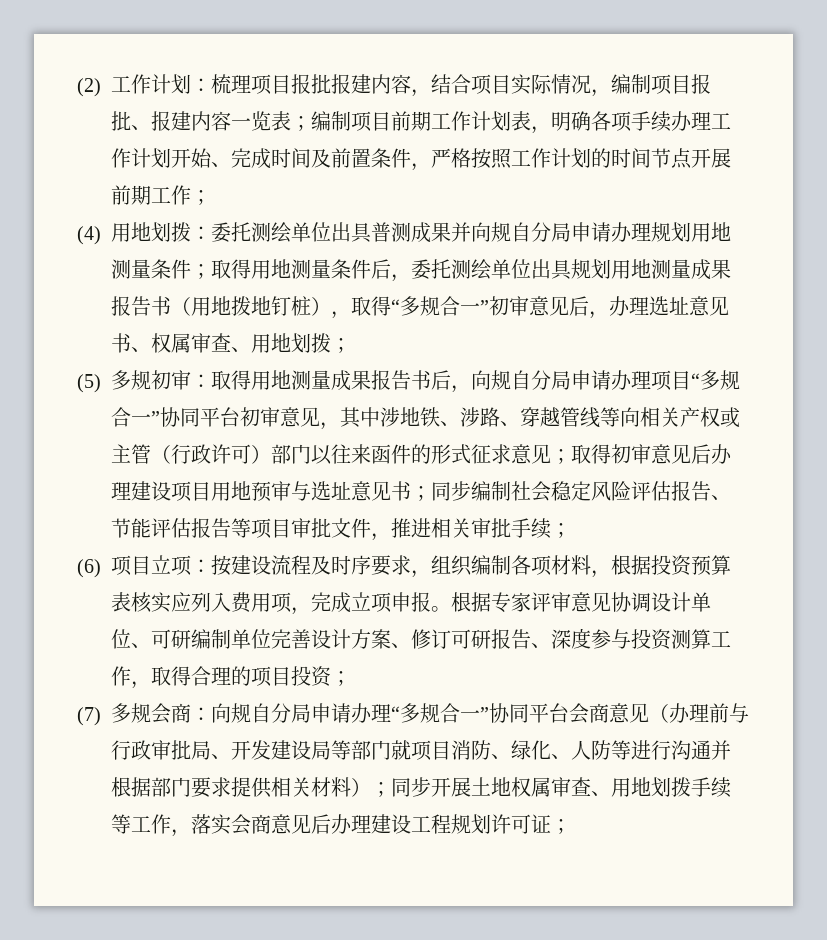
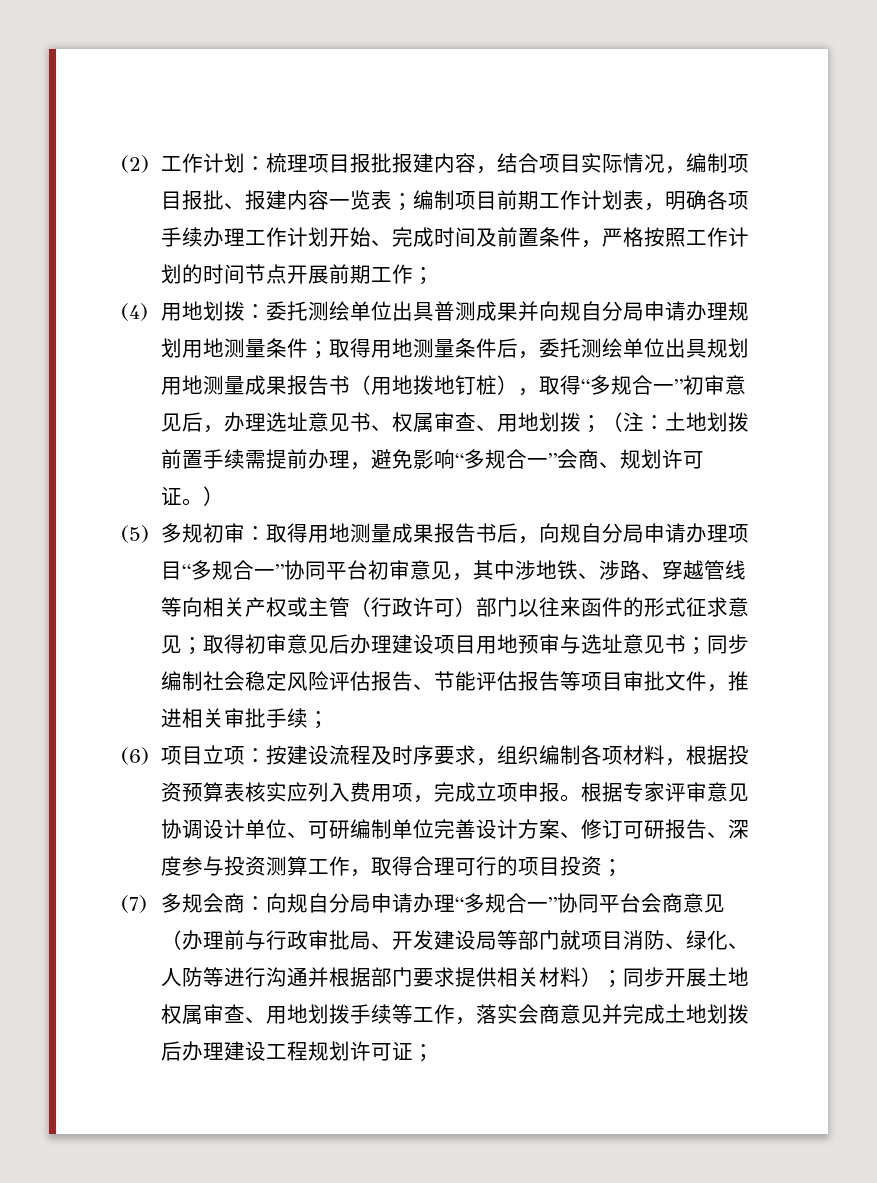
(351, 345) none -> [601,412,749,432] [160,449,704,470] [160,486,224,506] （注：土地划拨前置手续需提前办理，避免影响“多规合一”会商、规划许可证。）
(231, 676) none -> [454,856,497,876] 可行
(311, 824) none -> [601,1004,749,1024] 并完成土地划拨

